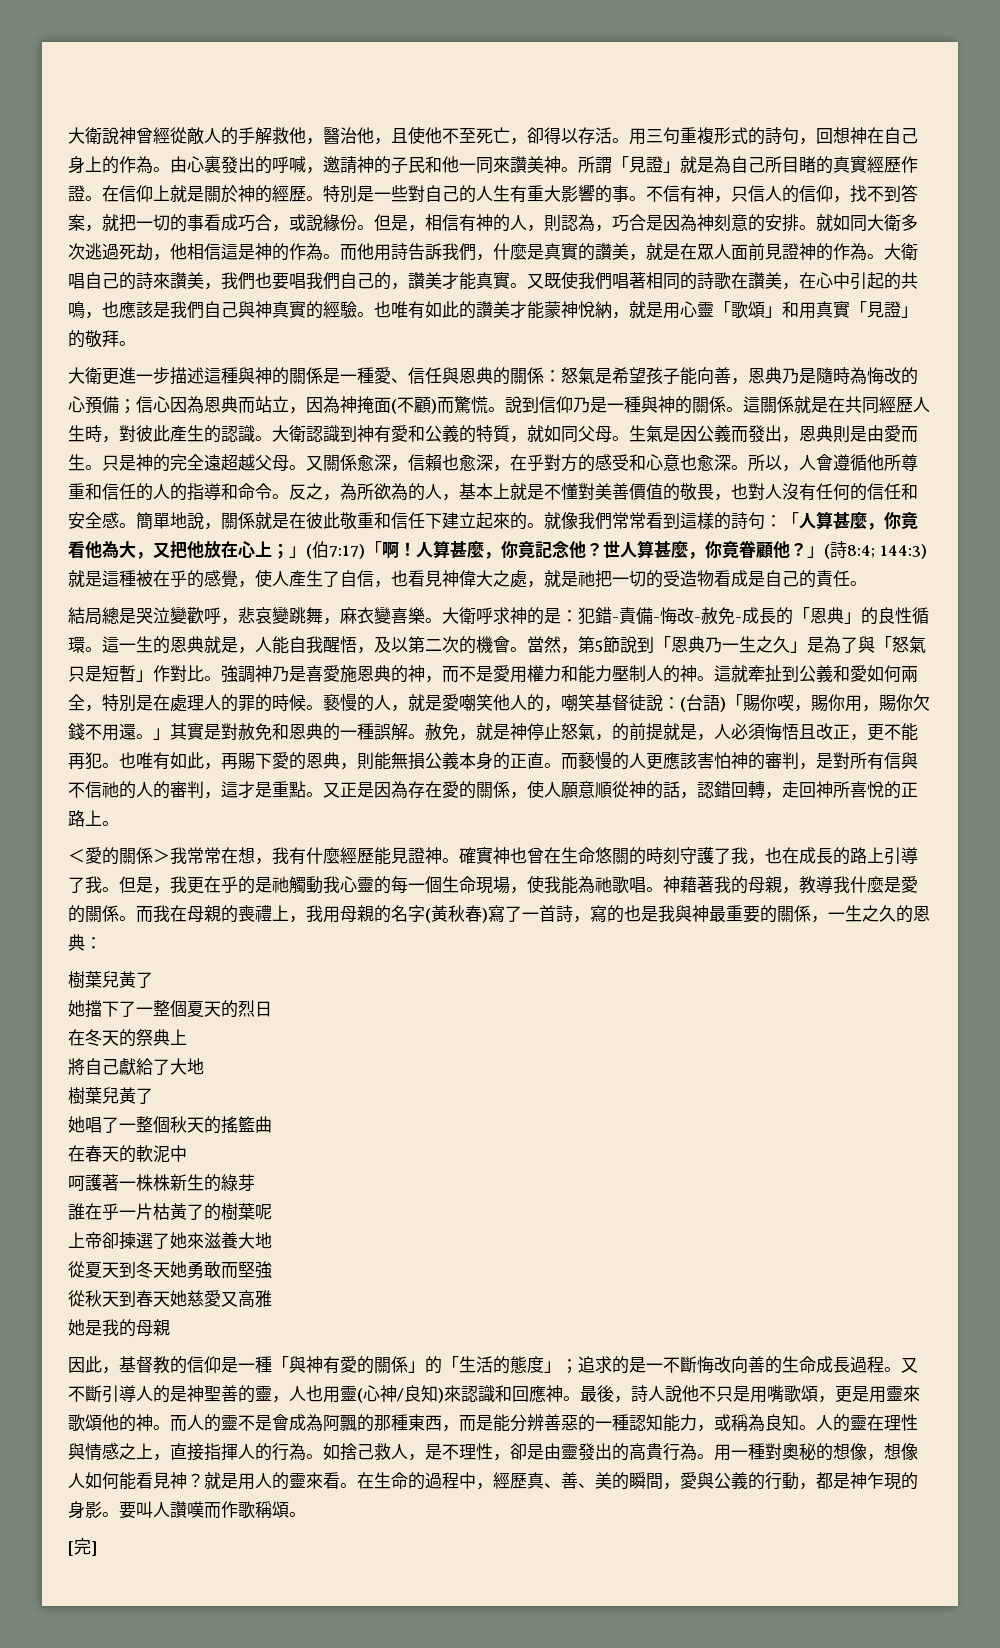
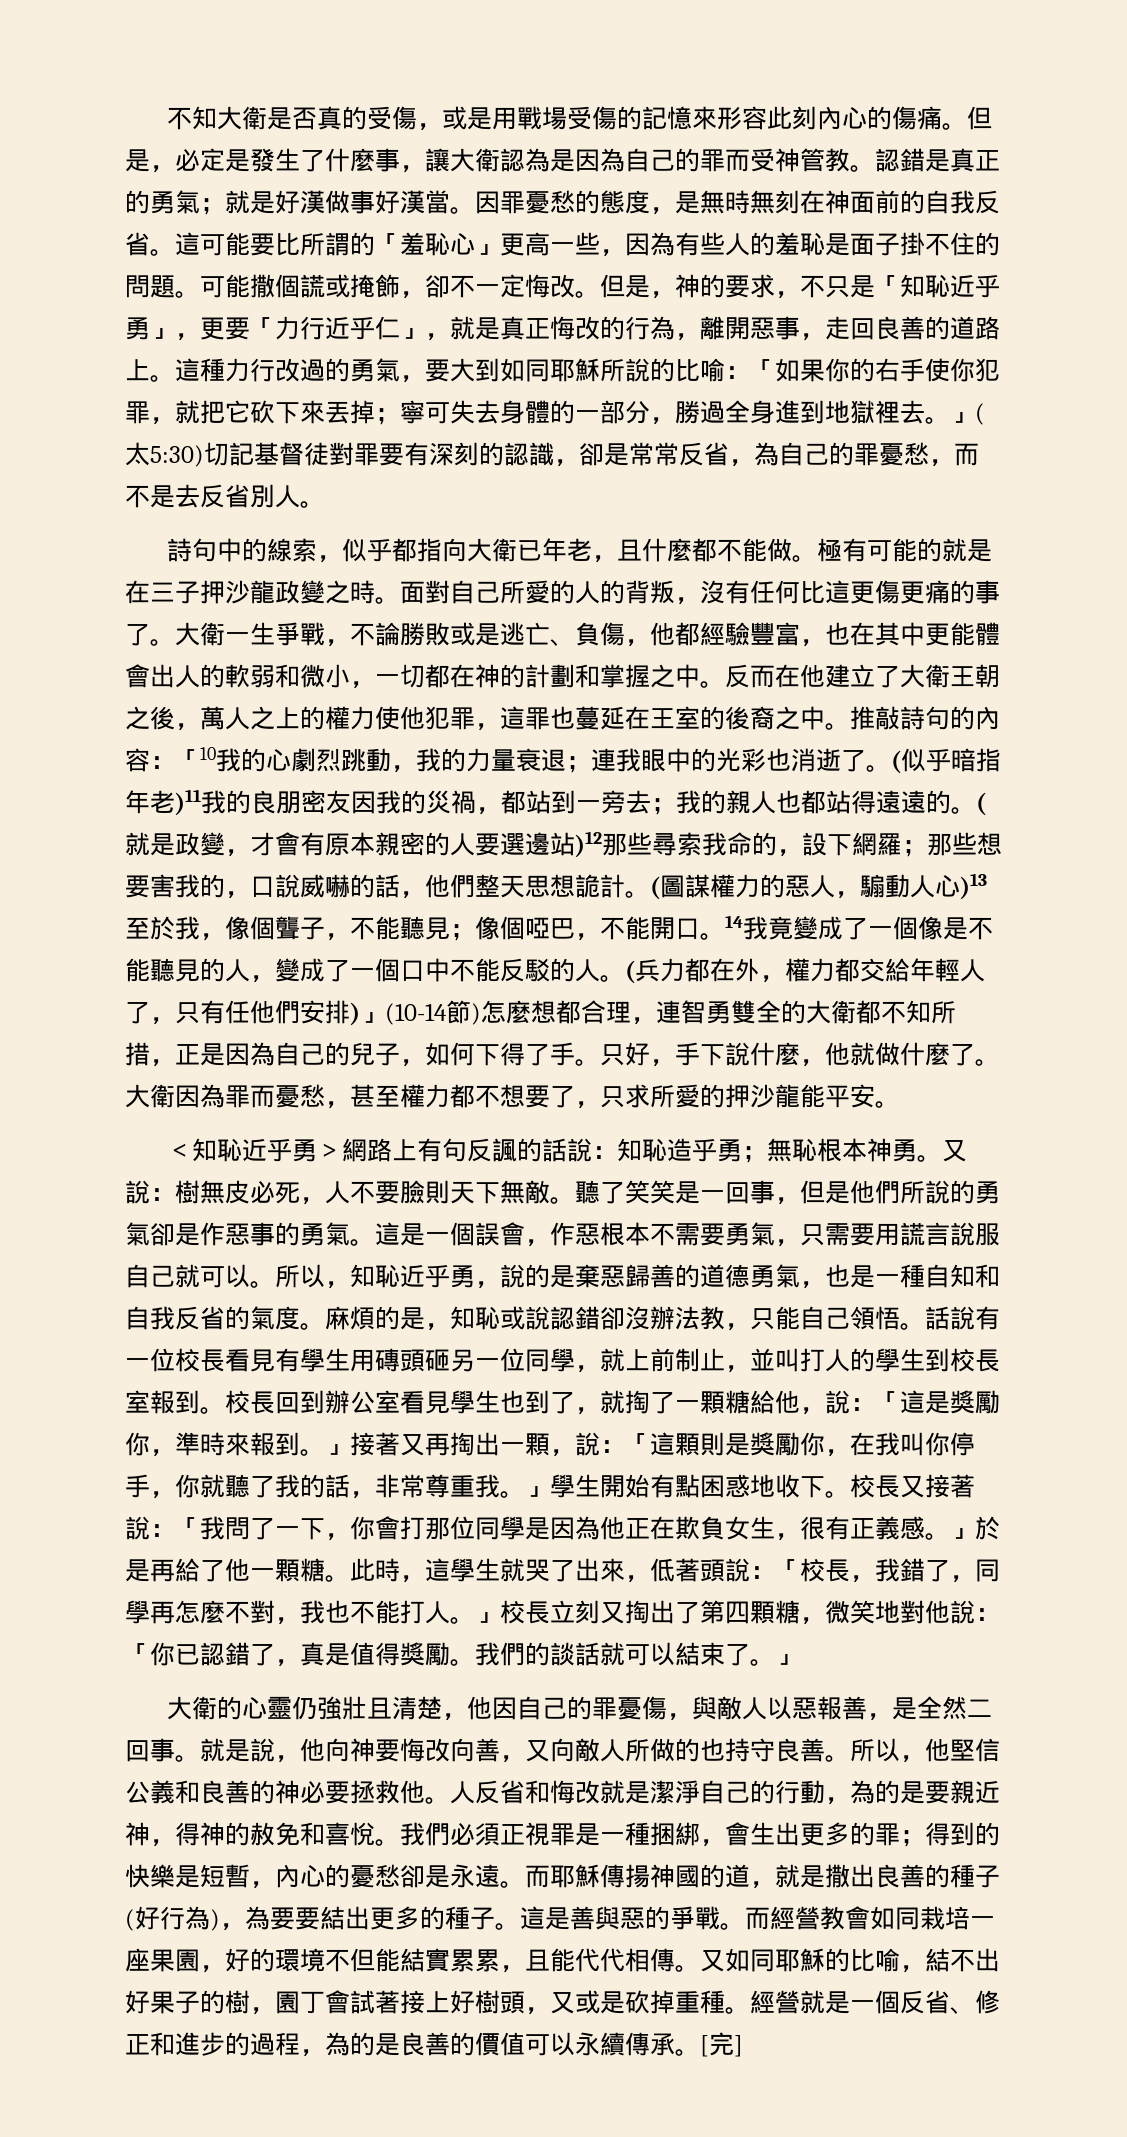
[68,126,918,145] [68,156,918,174] [68,184,918,203] [68,214,918,232] [68,243,918,261] [68,271,918,290] [68,301,918,319] [68,330,136,348] [68,367,918,385] [68,396,930,414] [68,425,918,443] [68,454,918,472] [68,483,918,501] [68,511,918,530] [68,540,927,559] [68,569,867,588] [68,606,929,625] [68,636,926,654] [68,665,918,683] [68,693,930,712] [68,723,918,741] [68,751,918,770] [68,780,918,799] [68,810,119,827] [68,847,918,865] [68,875,918,894] [68,905,930,923] [68,934,102,951] [68,971,153,988] [68,1000,272,1018] [68,1029,187,1047] [68,1058,204,1075] [68,1087,153,1104] [68,1116,272,1134] [68,1145,187,1163] [68,1174,255,1192] [68,1203,272,1221] [68,1232,272,1249] [68,1261,272,1279] [68,1290,272,1308] [68,1319,170,1337] [68,1356,918,1374] [68,1385,920,1403] [68,1414,918,1432] [68,1443,918,1461] [68,1472,918,1490] [68,1501,306,1519] 大衛說神曾經從敵人的手解救他，醫治他，且使他不至死亡，卻得以存活。用三句重複形式的詩句，回想神在自己身上的作為。由心裏發出的呼喊，邀請神的子民和他一同來讚美神。所謂「見證」就是為自己所目睹的真實經歷作證。在信仰上就是關於神的經歷。特別是一些對自己的人生有重大影響的事。不信有神，只信人的信仰，找不到答案，就把一切的事看成巧合，或說緣份。但是，相信有神的人，則認為，巧合是因為神刻意的安排。就如同大衛多次逃過死劫，他相信這是神的作為。而他用詩告訴我們，什麼是真實的讚美，就是在眾人面前見證神的作為。大衛唱自己的詩來讚美，我們也要唱我們自己的，讚美才能真實。又既使我們唱著相同的詩歌在讚美，在心中引起的共鳴，也應該是我們自己與神真實的經驗。也唯有如此的讚美才能蒙神悅納，就是用心靈「歌頌」和用真實「見證」的敬拜。 // 大衛更進一步描述這種與神的關係是一種愛、信任與恩典的關係：怒氣是希望孩子能向善，恩典乃是隨時為悔改的心預備；信心因為恩典而站立，因為神掩面(不顧)而驚慌。說到信仰乃是一種與神的關係。這關係就是在共同經歷人生時，對彼此產生的認識。大衛認識到神有愛和公義的特質，就如同父母。生氣是因公義而發出，恩典則是由愛而生。只是神的完全遠超越父母。又關係愈深，信賴也愈深，在乎對方的感受和心意也愈深。所以，人會遵循他所尊重和信任的人的指導和命令。反之，為所欲為的人，基本上就是不懂對美善價值的敬畏，也對人沒有任何的信任和安全感。簡單地說，關係就是在彼此敬重和信任下建立起來的。就像我們常常看到這樣的詩句：「人算甚麼，你竟看他為大，又把他放在心上；」(伯7:17)「啊！人算甚麼，你竟記念他？世人算甚麼，你竟眷顧他？」(詩8:4; 144:3)就是這種被在乎的感覺，使人產生了自信，也看見神偉大之處，就是祂把一切的受造物看成是自己的責任。 // 結局總是哭泣變歡呼，悲哀變跳舞，麻衣變喜樂。大衛呼求神的是：犯錯-責備-悔改-赦免-成長的「恩典」的良性循環。這一生的恩典就是，人能自我醒悟，及以第二次的機會。當然，第5節說到「恩典乃一生之久」是為了與「怒氣只是短暫」作對比。強調神乃是喜愛施恩典的神，而不是愛用權力和能力壓制人的神。這就牽扯到公義和愛如何兩全，特別是在處理人的罪的時候。褻慢的人，就是愛嘲笑他人的，嘲笑基督徒說：(台語)「賜你喫，賜你用，賜你欠錢不用還。」其實是對赦免和恩典的一種誤解。赦免，就是神停止怒氣，的前提就是，人必須悔悟且改正，更不能再犯。也唯有如此，再賜下愛的恩典，則能無損公義本身的正直。而褻慢的人更應該害怕神的審判，是對所有信與不信祂的人的審判，這才是重點。又正是因為存在愛的關係，使人願意順從神的話，認錯回轉，走回神所喜悅的正路上。 // ＜愛的關係＞我常常在想，我有什麼經歷能見證神。確實神也曾在生命悠關的時刻守護了我，也在成長的路上引導了我。但是，我更在乎的是祂觸動我心靈的每一個生命現場，使我能為祂歌唱。神藉著我的母親，教導我什麼是愛的關係。而我在母親的喪禮上，我用母親的名字(黃秋春)寫了一首詩，寫的也是我與神最重要的關係，一生之久的恩典： // 樹葉兒黃了 // 她擋下了一整個夏天的烈日 // 在冬天的祭典上 // 將自己獻給了大地 // 樹葉兒黃了 // 她唱了一整個秋天的搖籃曲 // 在春天的軟泥中 // 呵護著一株株新生的綠芽 // 誰在乎一片枯黃了的樹葉呢 // 上帝卻揀選了她來滋養大地 // 從夏天到冬天她勇敢而堅強 // 從秋天到春天她慈愛又高雅 // 她是我的母親 // 因此，基督教的信仰是一種「與神有愛的關係」的「生活的態度」；追求的是一不斷悔改向善的生命成長過程。又不斷引導人的是神聖善的靈，人也用靈(心神/良知)來認識和回應神。最後，詩人說他不只是用嘴歌頌，更是用靈來歌頌他的神。而人的靈不是會成為阿飄的那種東西，而是能分辨善惡的一種認知能力，或稱為良知。人的靈在理性與情感之上，直接指揮人的行為。如捨己救人，是不理性，卻是由靈發出的高貴行為。用一種對奧秘的想像，想像人如何能看見神？就是用人的靈來看。在生命的過程中，經歷真、善、美的瞬間，愛與公義的行動，都是神乍現的身影。要叫人讚嘆而作歌稱頌。 // -> [166,106,992,131] [125,148,1000,173] [125,190,1000,215] [125,232,1000,257] [125,274,1000,299] [125,316,1000,341] [125,358,1000,383] [125,400,985,425] [125,442,979,467] [125,484,325,508] [166,538,992,563] [125,580,1000,605] [125,622,1000,647] [125,664,1000,689] [125,706,1000,731] [125,747,1001,774] [125,789,986,816] [125,831,1002,858] [125,873,987,900] [125,916,725,941] [725,915,993,940] [125,958,985,984] [125,1000,956,1026] [125,1042,1000,1067] [125,1084,900,1109] [166,1138,967,1163] [125,1180,1000,1205] [125,1222,1000,1247] [125,1264,1000,1289] [125,1306,1000,1331] [125,1348,1000,1373] [125,1390,1000,1415] [125,1432,975,1457] [125,1474,975,1499] [125,1516,1000,1541] [125,1558,1000,1583] [125,1600,1000,1625] [125,1642,800,1667] [166,1696,992,1721] [125,1738,1000,1763] [125,1780,1000,1805] [125,1822,1000,1847] [125,1864,1000,1889] [125,1906,995,1931] [125,1948,1000,1973] [125,1990,1000,2015] [125,2032,700,2057] 不知大衛是否真的受傷，或是用戰場受傷的記憶來形容此刻內心的傷痛。但是，必定是發生了什麼事，讓大衛認為是因為自己的罪而受神管教。認錯是真正的勇氣；就是好漢做事好漢當。因罪憂愁的態度，是無時無刻在神面前的自我反省。這可能要比所謂的「羞恥心」更高一些，因為有些人的羞恥是面子掛不住的問題。可能撒個謊或掩飾，卻不一定悔改。但是，神的要求，不只是「知恥近乎勇」，更要「力行近乎仁」，就是真正悔改的行為，離開惡事，走回良善的道路上。這種力行改過的勇氣，要大到如同耶穌所說的比喻：「如果你的右手使你犯罪，就把它砍下來丟掉；寧可失去身體的一部分，勝過全身進到地獄裡去。」(太5:30)切記基督徒對罪要有深刻的認識，卻是常常反省，為自己的罪憂愁，而不是去反省別人。 // 詩句中的線索，似乎都指向大衛已年老，且什麼都不能做。極有可能的就是在三子押沙龍政變之時。面對自己所愛的人的背叛，沒有任何比這更傷更痛的事了。大衛一生爭戰，不論勝敗或是逃亡、負傷，他都經驗豐富，也在其中更能體會出人的軟弱和微小，一切都在神的計劃和掌握之中。反而在他建立了大衛王朝之後，萬人之上的權力使他犯罪，這罪也蔓延在王室的後裔之中。推敲詩句的內容：「10我的心劇烈跳動，我的力量衰退；連我眼中的光彩也消逝了。(似乎暗指年老)11我的良朋密友因我的災禍，都站到一旁去；我的親人也都站得遠遠的。(就是政變，才會有原本親密的人要選邊站)12那些尋索我命的，設下網羅；那些想要害我的，口說威嚇的話，他們整天思想詭計。(圖謀權力的惡人，騸動人心)13至於我，像個聾子，不能聽見；像個啞巴，不能開口。14我竟變成了一個像是不能聽見的人，變成了一個口中不能反駁的人。(兵力都在外，權力都交給年輕人了，只有任他們安排)」(10-14節)怎麼想都合理，連智勇雙全的大衛都不知所措，正是因為自己的兒子，如何下得了手。只好，手下說什麼，他就做什麼了。大衛因為罪而憂愁，甚至權力都不想要了，只求所愛的押沙龍能平安。 // ＜知恥近乎勇＞網路上有句反諷的話說：知恥造乎勇；無恥根本神勇。又說：樹無皮必死，人不要臉則天下無敵。聽了笑笑是一回事，但是他們所說的勇氣卻是作惡事的勇氣。這是一個誤會，作惡根本不需要勇氣，只需要用謊言說服自己就可以。所以，知恥近乎勇，說的是棄惡歸善的道德勇氣，也是一種自知和自我反省的氣度。麻煩的是，知恥或說認錯卻沒辦法教，只能自己領悟。話說有一位校長看見有學生用磚頭砸另一位同學，就上前制止，並叫打人的學生到校長室報到。校長回到辦公室看見學生也到了，就掏了一顆糖給他，說：「這是獎勵你，準時來報到。」接著又再掏出一顆，說：「這顆則是獎勵你，在我叫你停手，你就聽了我的話，非常尊重我。」學生開始有點困惑地收下。校長又接著說：「我問了一下，你會打那位同學是因為他正在欺負女生，很有正義感。」於是再給了他一顆糖。此時，這學生就哭了出來，低著頭說：「校長，我錯了，同學再怎麼不對，我也不能打人。」校長立刻又掏出了第四顆糖，微笑地對他說：「你已認錯了，真是值得獎勵。我們的談話就可以結束了。」 // 大衛的心靈仍強壯且清楚，他因自己的罪憂傷，與敵人以惡報善，是全然二回事。就是說，他向神要悔改向善，又向敵人所做的也持守良善。所以，他堅信公義和良善的神必要拯救他。人反省和悔改就是潔淨自己的行動，為的是要親近神，得神的赦免和喜悅。我們必須正視罪是一種捆綁，會生出更多的罪；得到的快樂是短暫，內心的憂愁卻是永遠。而耶穌傳揚神國的道，就是撒出良善的種子(好行為)，為要要結出更多的種子。這是善與惡的爭戰。而經營教會如同栽培一座果園，好的環境不但能結實累累，且能代代相傳。又如同耶穌的比喻，結不出好果子的樹，園丁會試著接上好樹頭，又或是砍掉重種。經營就是一個反省、修正和進步的過程，為的是良善的價值可以永續傳承。

